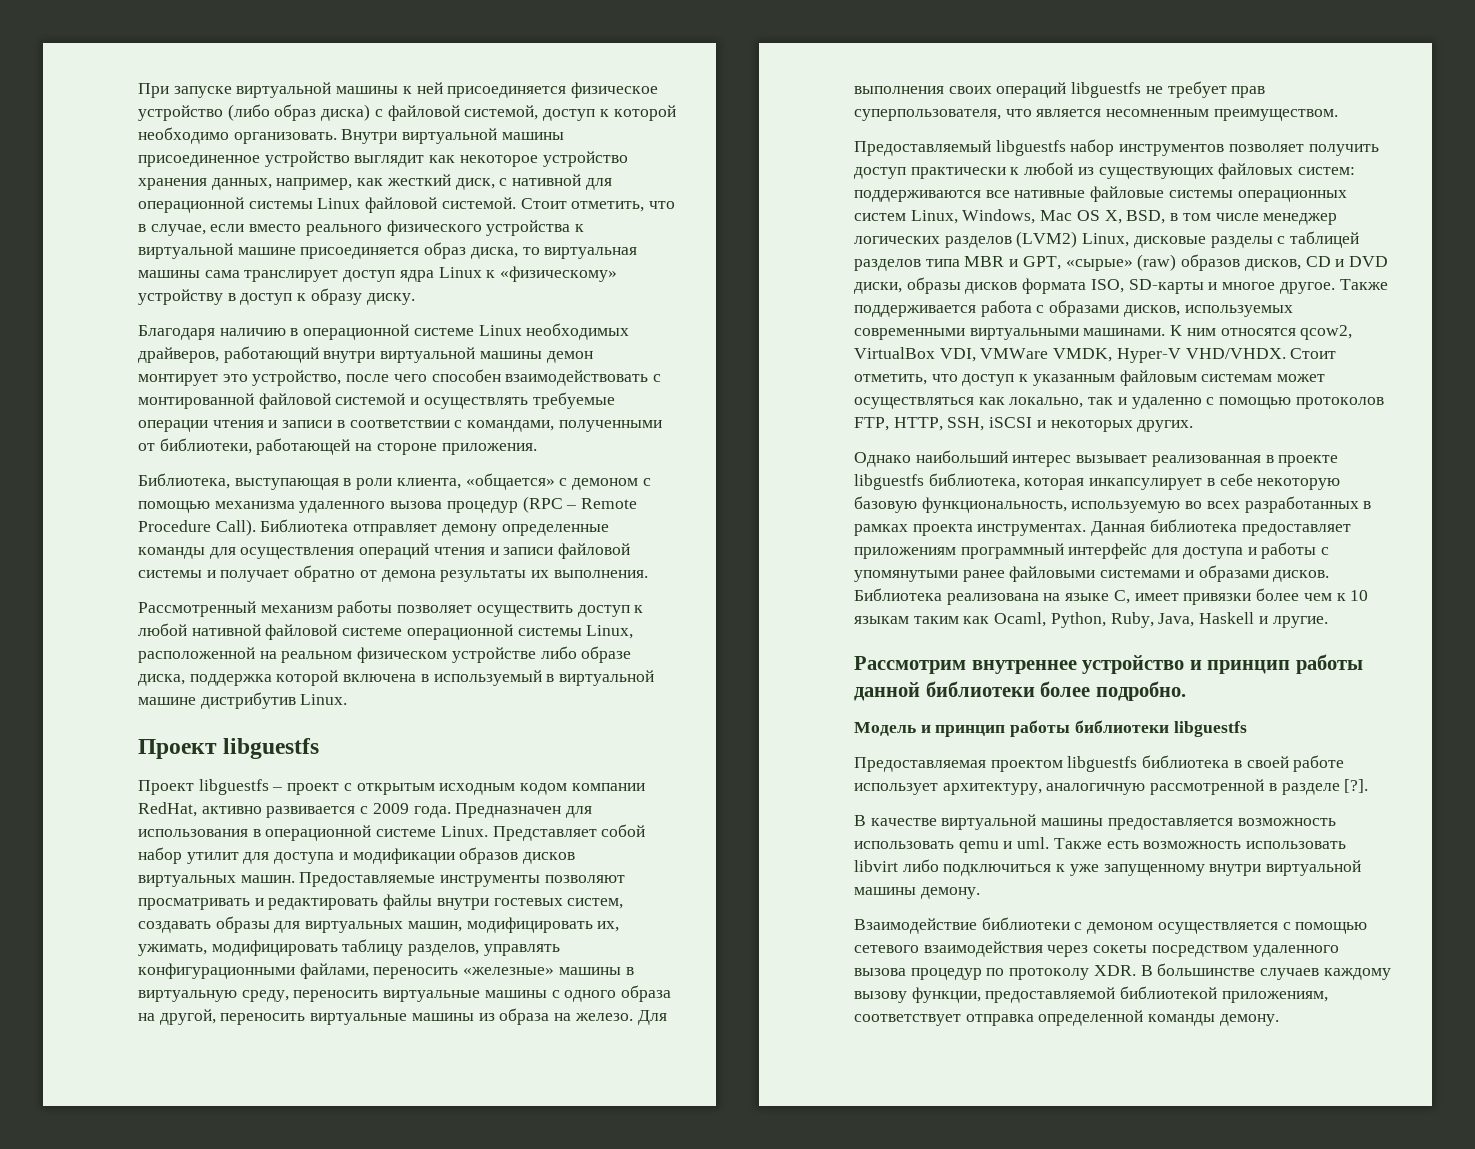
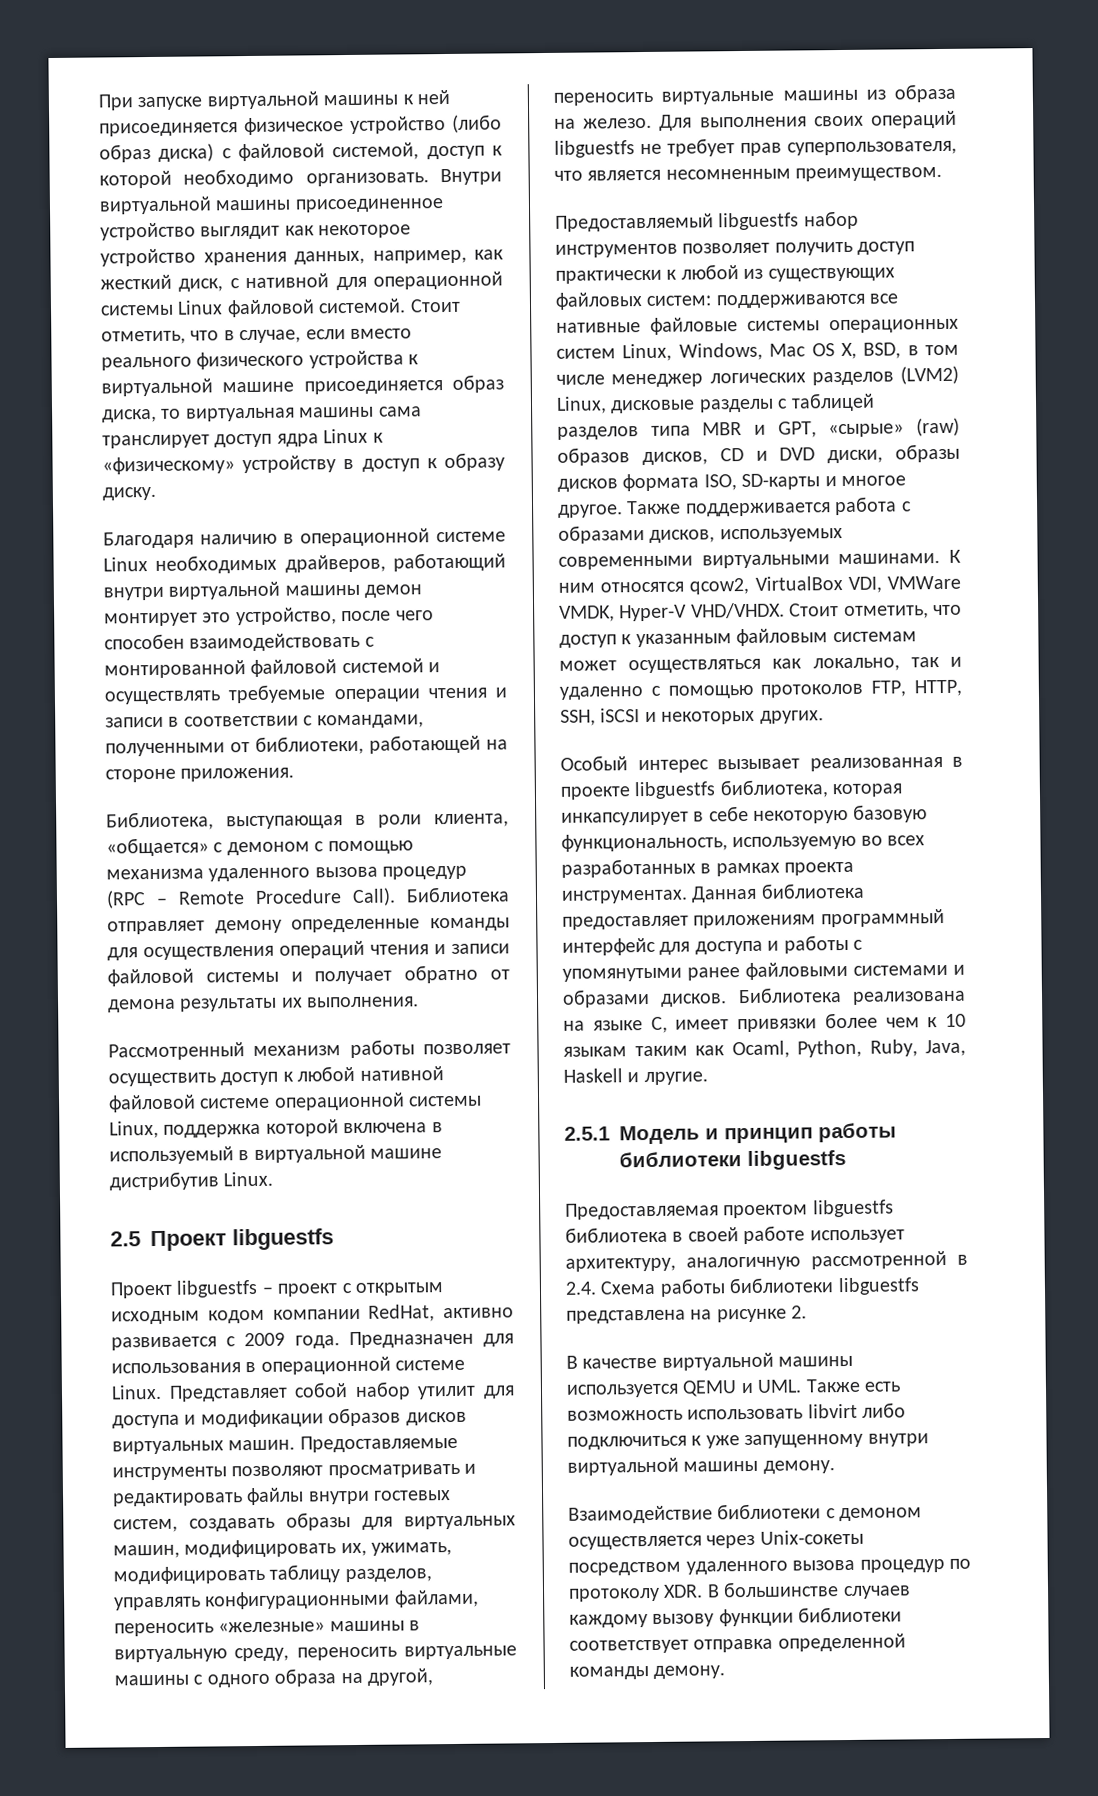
[138,646,632,663] [138,674,185,686] расположенной на реальном физическом устройстве либо образе диска, -> (159, 1129) none
(348, 699) none -> [110,1231,141,1247] 2.5
[854,450,1008,467] Однако наибольший -> [560,755,628,771] Особый
[854,654,1363,674] [854,681,1186,701] Рассмотрим внутреннее устройство и принцип работы данной библиотеки более подробно. // -> [564,1126,610,1141] 2.5.1
[1281,779,1369,795] [854,814,1336,830] [854,837,1050,853] разделе [?]. // В качестве виртуальной машины предоставляется возможность использовать qemu и uml. -> [565,1277,920,1297] [566,1305,808,1324] [566,1352,854,1371] [566,1379,803,1398] 2.4. Схема работы библиотеки libguestfs представлена на рисунке 2. // В качестве виртуальной машины используется QEMU и UML.
[1282,922,1368,934] [854,941,1148,957] с помощью сетевого взаимодействия через сокеты -> [706,1529,864,1549] через Unix-сокеты
[911,986,1328,1003] функции, предоставляемой библиотекой приложениям, -> [718,1606,903,1627] функции библиотеки

